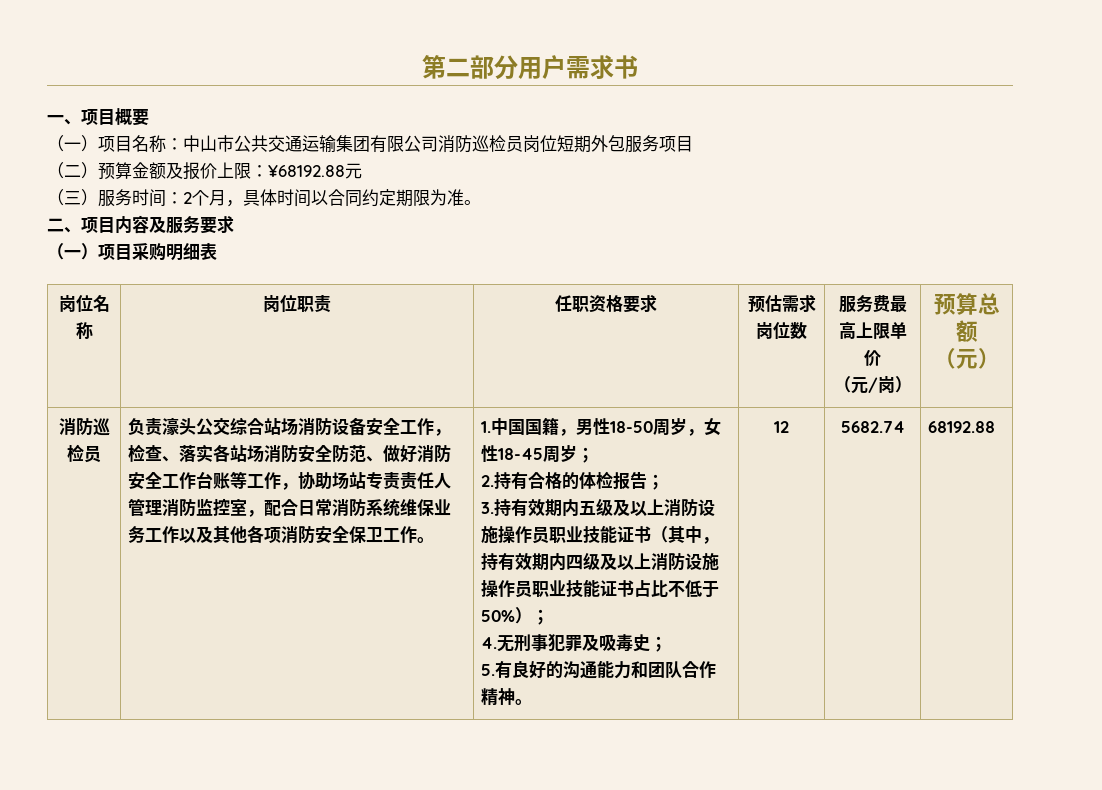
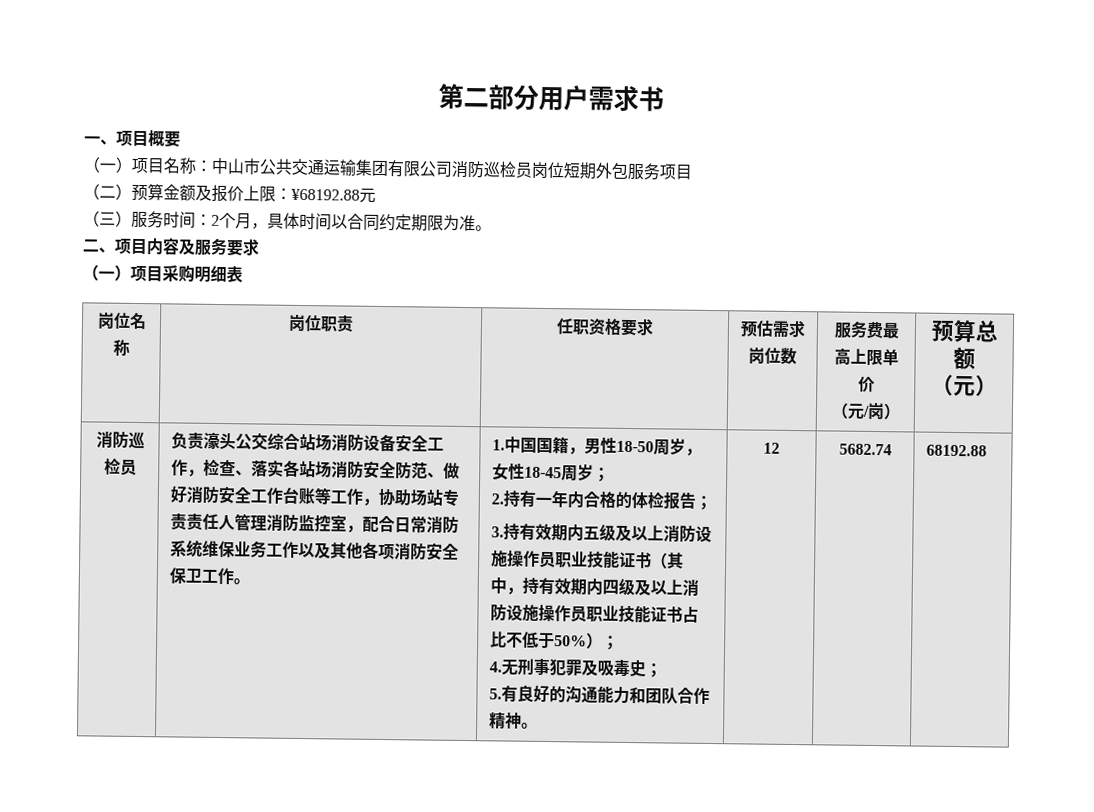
(529, 480) none -> [534,490,584,509] 一年内

